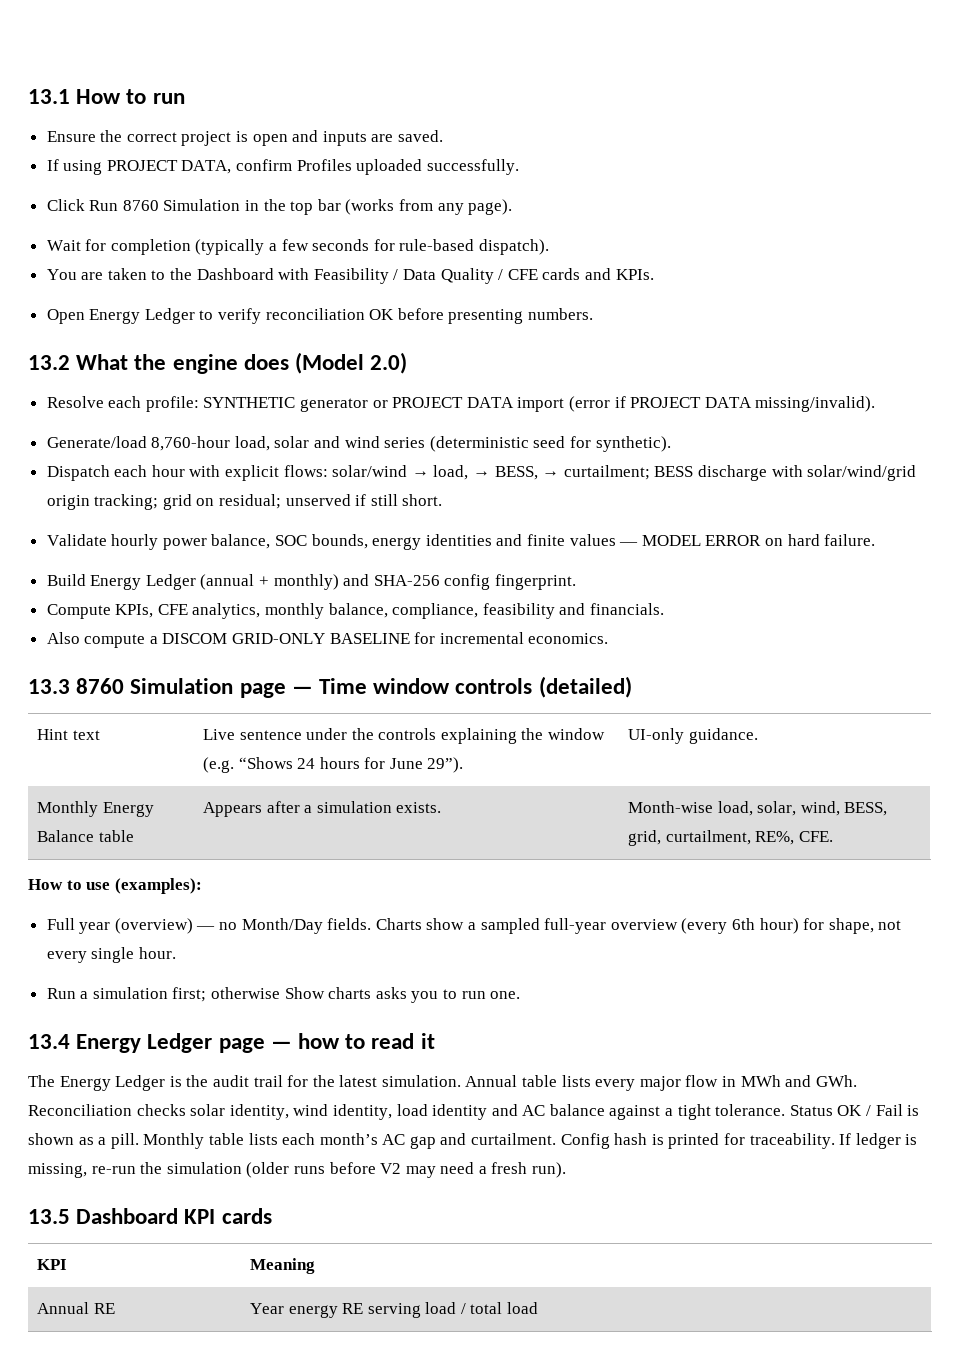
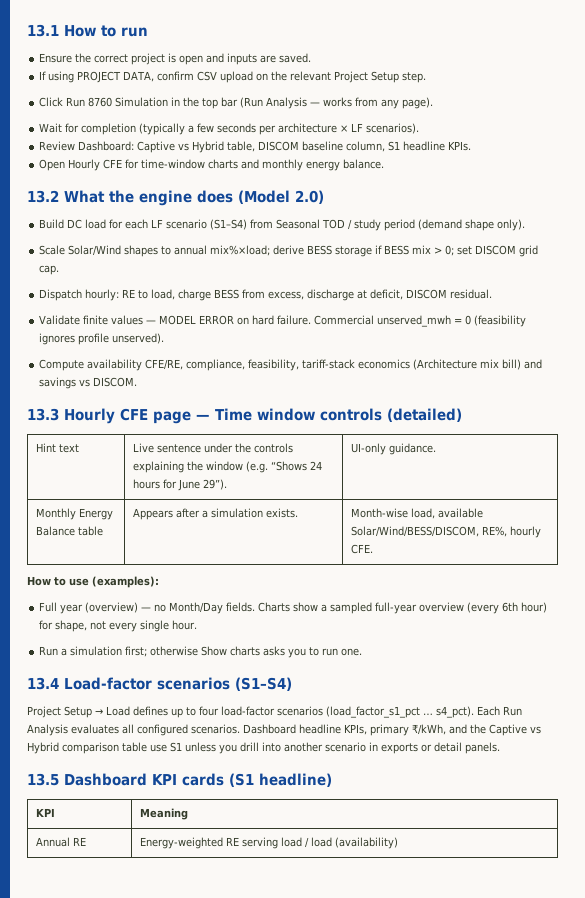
[296,159,519,175] Profiles uploaded successfully. -> [197,71,427,83] CSV upload on the relevant Project Setup step.
[345,199,395,215] (works -> [240,97,353,109] (Run Analysis — works
[373,239,550,255] [46,268,654,284] [46,308,594,324] for rule-based dispatch). // You are taken to the Dashboard with Feasibility / Data Quality / CFE cards and KPIs. // Open Energy Ledger to verify reconciliation OK before presenting numbers. -> [259,123,420,135] [39,141,472,153] [39,159,385,171] per architecture × LF scenarios). // Review Dashboard: Captive vs Hybrid table, DISCOM baseline column, S1 headline KPIs. // Open Hourly CFE for time-window charts and monthly energy balance.
[46,396,876,412] [46,436,671,452] [46,465,917,481] [46,494,443,510] [46,534,523,550] Resolve each profile: SYNTHETIC generator or PROJECT DATA import (error if PROJECT DATA missing/invalid). // Generate/load 8,760-hour load, solar and wind series (deterministic seed for synthetic). // Dispatch each hour with explicit flows: solar/wind → load, → BESS, → curtailment; BESS discharge with solar/wind/grid origin tracking; grid on residual; unserved if still short. // Validate hourly power balance, SOC bounds, energy identities and -> [39,219,526,231] [39,245,539,257] [39,265,60,275] [39,289,493,301] [39,315,81,325] Build DC load for each LF scenario (S1–S4) from Seasonal TOD / study period (demand shape only). // Scale Solar/Wind shapes to annual mix%×load; derive BESS storage if BESS mix > 0; set DISCOM grid cap. // Dispatch hourly: RE to load, charge BESS from excess, discharge at deficit, DISCOM residual. // Validate
[46,574,577,590] [46,603,665,619] [46,632,609,648] // Build Energy Ledger (annual + monthly) and SHA-256 config fingerprint. // Compute KPIs, CFE analytics, monthly balance, compliance, feasibility and financials. // Also compute a DISCOM GRID-ONLY BASELINE for incremental economics. -> [314,315,527,327] [39,333,165,345] [39,359,543,371] [39,377,138,389] Commercial unserved_mwh = 0 (feasibility ignores profile unserved). // Compute availability CFE/RE, compliance, feasibility, tariff-stack economics (Architecture mix bill) and savings vs DISCOM.
[76,678,234,694] 8760 Simulation -> [64,408,148,424] Hourly CFE
[757,801,888,816] [627,830,795,846] solar, wind, BESS, grid, curtailment, RE%, -> [437,508,483,518] [350,526,541,538] available Solar/Wind/BESS/DISCOM, RE%, hourly
[76,1033,435,1053] [28,1075,857,1091] [28,1104,920,1120] [28,1133,918,1149] [28,1162,567,1178] Energy Ledger page — how to read it // The Energy Ledger is the audit trail for the latest simulation. Annual table lists every major flow in MWh and GWh. Reconciliation checks solar identity, wind identity, load identity and AC balance against a tight tolerance. Status OK / Fail is shown as a pill. Monthly table lists each month’s AC gap and curtailment. Config hash is printed for traceability. If ledger is missing, re-run the simulation (older runs before V2 may need a fresh run). -> [64,677,292,691] [27,706,522,718] [27,724,541,736] [27,742,500,754] Load-factor scenarios (S1–S4) // Project Setup → Load defines up to four load-factor scenarios (load_factor_s1_pct … s4_pct). Each Run Analysis evaluates all configured scenarios. Dashboard headline KPIs, primary ₹/kWh, and the Captive vs Hybrid comparison table use S1 unless you drill into another scenario in exports or detail panels.
(272, 1216) none -> [229,773,332,787] (S1 headline)
[249,1303,338,1318] Year energy -> [139,837,223,849] Energy-weighted
[470,1302,539,1314] total load -> [310,837,398,849] load (availability)

